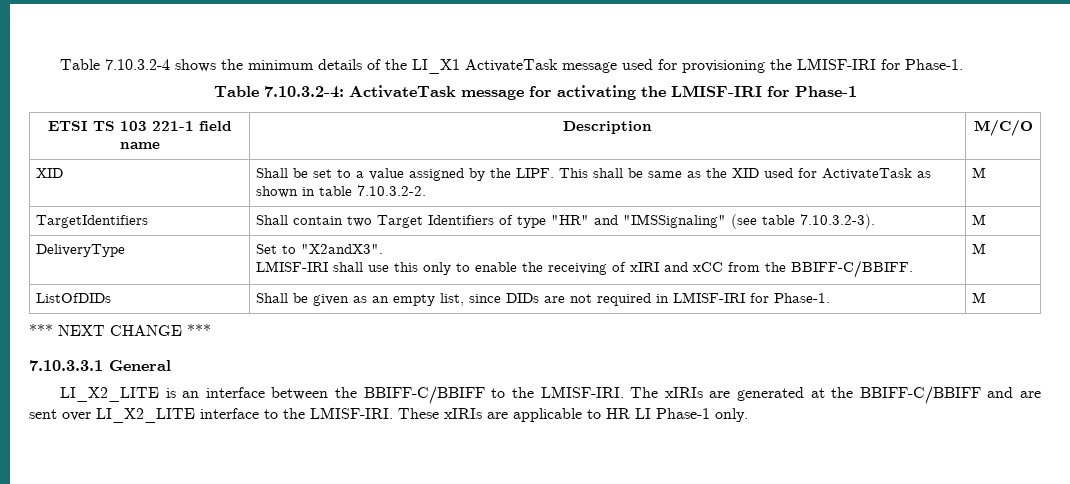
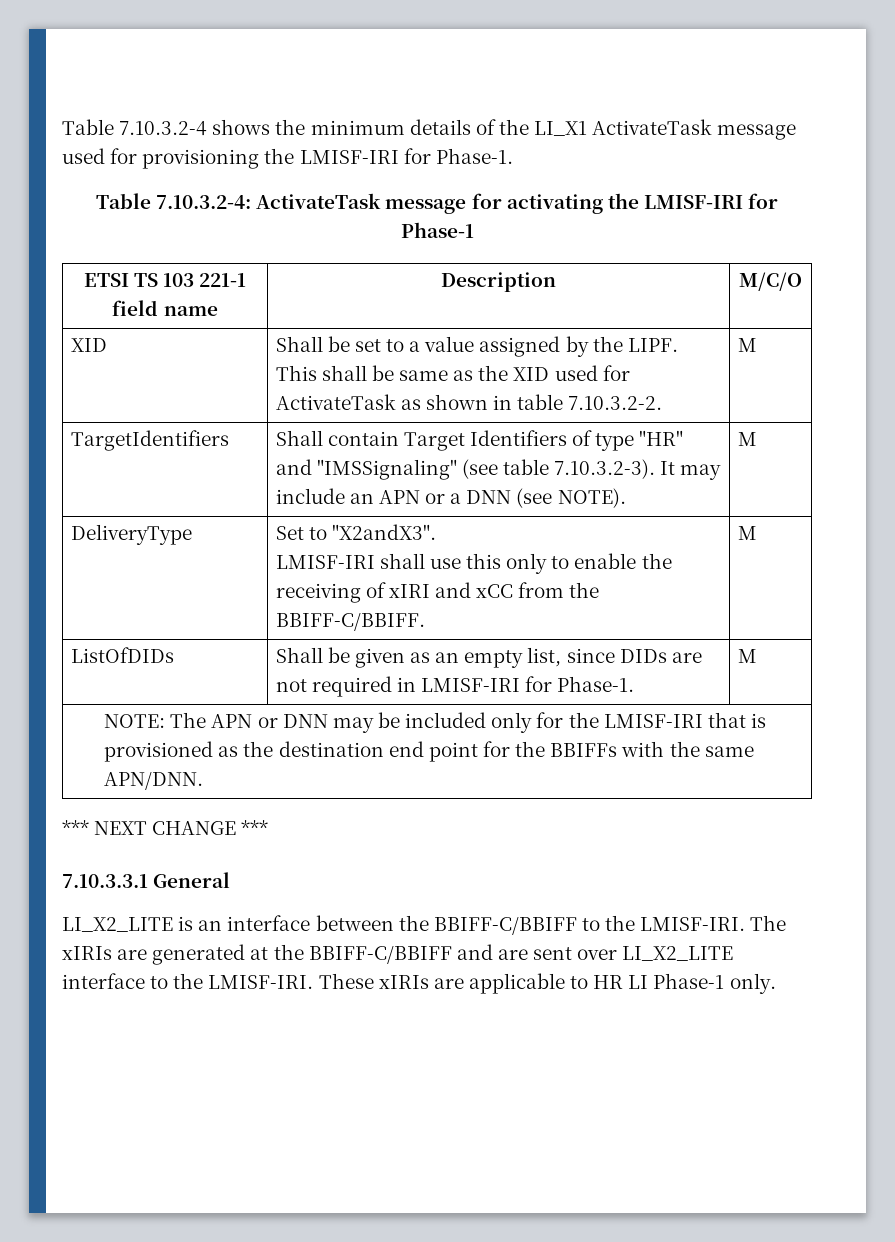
[347,216,373,227] two -> (399, 438) none
(876, 221) none -> [660,461,722,480] [275,488,626,508] It may include an APN or a DNN (see NOTE).
(987, 297) none -> [104,712,766,733] [104,741,754,762] [104,772,204,790] // NOTE: The APN or DNN may be included only for the LMISF-IRI that is provisioned as the destination end point for the BBIFFs with the same APN/DNN.

